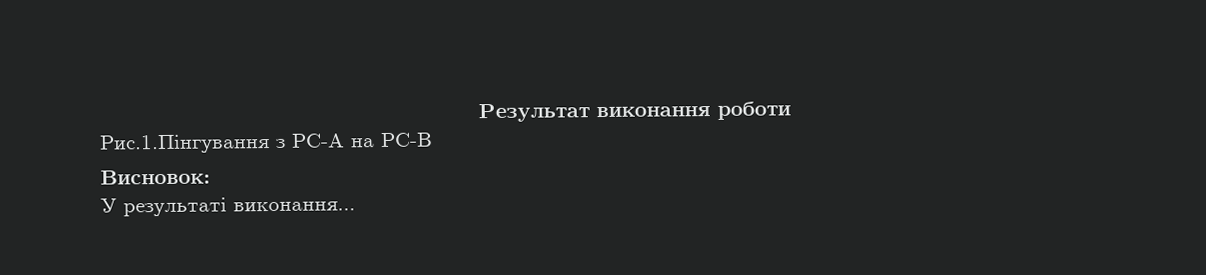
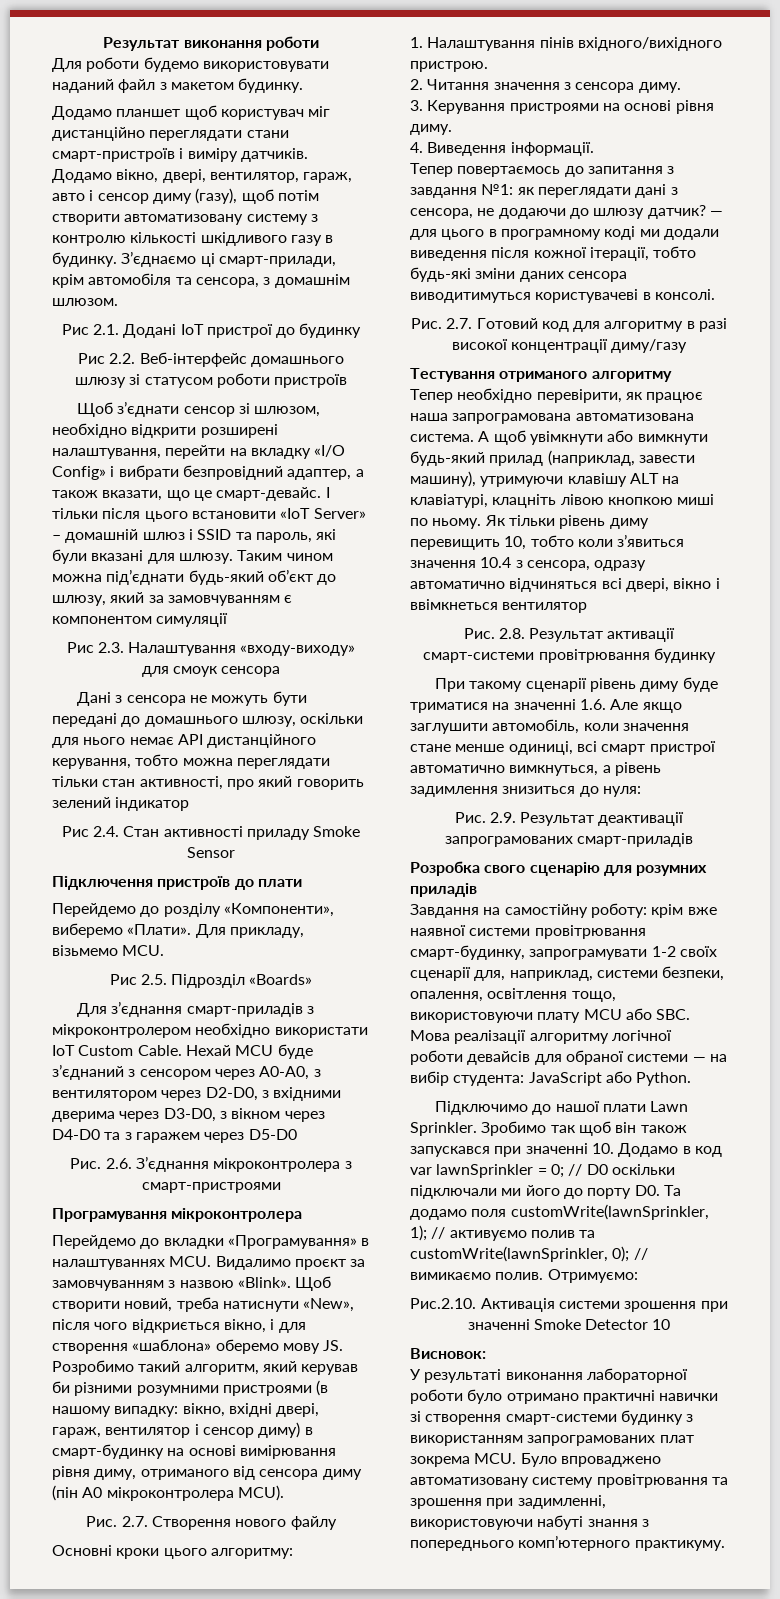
[99,132,433,154] [100,169,211,185] [100,197,356,217] Рис.1.Пінгування з PC-A на PC-B // Висновок: // У результаті виконання… -> [52,57,329,72] [52,78,304,93] [52,105,331,120] [52,127,289,141] [52,148,308,162] [52,169,353,183] [52,188,319,204] [52,214,318,225] [52,232,334,246] [52,251,336,267] [52,273,350,288] [52,298,118,306] [61,323,362,338] [78,352,344,367] [74,373,348,388] [76,401,321,417] [52,423,278,438] [52,445,346,459] [52,465,364,480] [52,487,330,501] [52,508,366,522] [52,529,337,543] [52,549,333,564] [52,569,337,585] [52,592,293,606] [52,613,229,627] [66,642,356,656] [141,666,281,677] [76,691,307,706] [52,713,364,727] [52,734,317,748] [52,754,330,769] [52,776,364,790] [52,797,190,811] [61,826,361,840] [187,847,235,858] [52,876,302,890] [52,903,334,917] [52,923,304,938] [52,945,165,956] [109,974,313,988] [76,1001,314,1017] [52,1023,368,1038] [52,1044,313,1059] [52,1064,321,1080] [52,1087,342,1101] [52,1108,325,1122] [52,1129,297,1143] [70,1156,352,1172] [141,1182,281,1193] [52,1208,303,1222] [52,1235,370,1249] [52,1256,366,1270] [52,1276,332,1291] [52,1297,355,1312] [52,1319,306,1333] [52,1339,344,1354] [52,1360,359,1375] [52,1380,329,1396] [52,1403,320,1417] [52,1422,313,1438] [52,1444,336,1459] [52,1466,362,1480] [52,1485,284,1501] [86,1516,337,1530] [52,1545,293,1559] [410,37,722,51] [410,61,488,72] [410,79,681,93] [410,100,714,114] [410,124,452,135] [410,142,594,156] [410,163,675,177] [410,184,678,198] [410,205,723,219] [410,226,719,240] [410,246,697,261] [410,267,627,282] [410,289,715,303] [410,318,728,332] [451,339,688,353] [410,368,672,382] [410,388,704,403] [410,413,694,424] [410,430,708,445] [410,450,695,466] [410,471,680,487] [410,494,715,508] [410,515,649,529] [410,534,685,550] [410,557,647,571] [410,578,720,592] [410,599,588,613] [463,628,676,642] [423,648,716,663] [434,677,718,692] [410,699,682,713] [410,719,689,734] [410,741,716,755] [410,762,661,776] [410,786,641,797] [454,812,685,826] [444,833,694,847] [410,861,708,876] [410,883,477,897] [410,903,717,918] [410,925,646,939] [410,945,717,960] [410,966,725,981] [410,988,616,1002] [410,1008,691,1023] [410,1030,672,1044] [410,1050,727,1065] [410,1071,692,1086] [434,1101,689,1115] [410,1121,687,1136] [410,1143,722,1157] [410,1164,675,1178] [410,1185,681,1199] [410,1204,709,1220] [410,1225,596,1241] [410,1246,648,1262] [410,1269,638,1283] [410,1298,728,1312] [467,1319,671,1330] [410,1348,486,1359] [410,1368,688,1383] [410,1389,719,1404] [410,1410,694,1425] [410,1435,694,1446] [410,1453,661,1467] [410,1474,728,1488] [410,1495,606,1509] [410,1515,649,1530] [410,1535,725,1551] Для роботи будемо використовувати наданий файл з макетом будинку. // Додамо планшет щоб користувач міг дистанційно переглядати стани смарт-пристроїв і виміру датчиків. Додамо вікно, двері, вентилятор, гараж, авто і сенсор диму (газу), щоб потім створити автоматизовану систему з контролю кількості шкідливого газу в будинку. З’єднаємо ці смарт-прилади, крім автомобіля та сенсора, з домашнім шлюзом. // Рис 2.1. Додані IoT пристрої до будинку // Рис 2.2. Веб-інтерфейс домашнього шлюзу зі статусом роботи пристроїв // Щоб з’єднати сенсор зі шлюзом, необхідно відкрити розширені налаштування, перейти на вкладку «I/O Config» і вибрати безпровідний адаптер, а також вказати, що це смарт-девайс. І тільки після цього встановити «IoT Server» – домашній шлюз і SSID та пароль, які були вказані для шлюзу. Таким чином можна під’єднати будь-який об’єкт до шлюзу, який за замовчуванням є компонентом симуляції // Рис 2.3. Налаштування «входу-виходу» для смоук сенсора // Дані з сенсора не можуть бути передані до домашнього шлюзу, оскільки для нього немає API дистанційного керування, тобто можна переглядати тільки стан активності, про який говорить зелений індикатор // Рис 2.4. Стан активності приладу Smoke Sensor // Підключення пристроїв до плати // Перейдемо до розділу «Компоненти», виберемо «Плати». Для прикладу, візьмемо MCU. // Рис 2.5. Підрозділ «Boards» // Для з’єднання смарт-приладів з мікроконтролером необхідно використати IoT Custom Cable. Нехай MCU буде з’єднаний з сенсором через A0-A0, з вентилятором через D2-D0, з вхідними дверима через D3-D0, з вікном через D4-D0 та з гаражем через D5-D0 // Рис. 2.6. З’єднання мікроконтролера з смарт-пристроями // Програмування мікроконтролера // Перейдемо до вкладки «Програмування» в налаштуваннях MCU. Видалимо проєкт за замовчуванням з назвою «Blink». Щоб створити новий, треба натиснути «New», після чого відкриється вікно, і для створення «шаблона» оберемо мову JS. Розробимо такий алгоритм, який керував би різними розумними пристроями (в нашому випадку: вікно, вхідні двері, гараж, вентилятор і сенсор диму) в смарт-будинку на основі вимірювання рівня диму, отриманого від сенсора диму (пін A0 мікроконтролера MCU). // Рис. 2.7. Створення нового файлу // Основні кроки цього алгоритму: // 1. Налаштування пінів вхідного/вихідного пристрою. // 2. Читання значення з сенсора диму. // 3. Керування пристроями на основі рівня диму. // 4. Виведення інформації. // Тепер повертаємось до запитання з завдання №1: як переглядати дані з сенсора, не додаючи до шлюзу датчик? — для цього в програмному коді ми додали виведення після кожної ітерації, тобто будь-які зміни даних сенсора виводитимуться користувачеві в консолі. // Рис. 2.7. Готовий код для алгоритму в разі високої концентрації диму/газу // Тестування отриманого алгоритму // Тепер необхідно перевірити, як працює наша запрограмована автоматизована система. А щоб увімкнути або вимкнути будь-який прилад (наприклад, завести машину), утримуючи клавішу ALT на клавіатурі, клацніть лівою кнопкою миші по ньому. Як тільки рівень диму перевищить 10, тобто коли з’явиться значення 10.4 з сенсора, одразу автоматично відчиняться всі двері, вікно і ввімкнеться вентилятор // Рис. 2.8. Результат активації смарт-системи провітрювання будинку // При такому сценарії рівень диму буде триматися на значенні 1.6. Але якщо заглушити автомобіль, коли значення стане менше одиниці, всі смарт пристрої автоматично вимкнуться, а рівень задимлення знизиться до нуля: // Рис. 2.9. Результат деактивації запрограмованих смарт-приладів // Розробка свого сценарію для розумних приладів // Завдання на самостійну роботу: крім вже наявної системи провітрювання смарт-будинку, запрограмувати 1-2 своїх сценарії для, наприклад, системи безпеки, опалення, освітлення тощо, використовуючи плату MCU або SBC. Мова реалізації алгоритму логічної роботи девайсів для обраної системи — на вибір студента: JavaScript або Python. // Підключимо до нашої плати Lawn Sprinkler. Зробимо так щоб він також запускався при значенні 10. Додамо в код var lawnSprinkler = 0; // D0 оскільки підключали ми його до порту D0. Та додамо поля customWrite(lawnSprinkler, 1); // активуємо полив та customWrite(lawnSprinkler, 0); // вимикаємо полив. Отримуємо: // Рис.2.10. Активація системи зрошення при значенні Smoke Detector 10 // Висновок: // У результаті виконання лабораторної роботи було отримано практичні навички зі створення смарт-системи будинку з використанням запрограмованих плат зокрема MCU. Було впроваджено автоматизовану систему провітрювання та зрошення при задимленні, використовуючи набуті знання з попереднього комп’ютерного практикуму.

